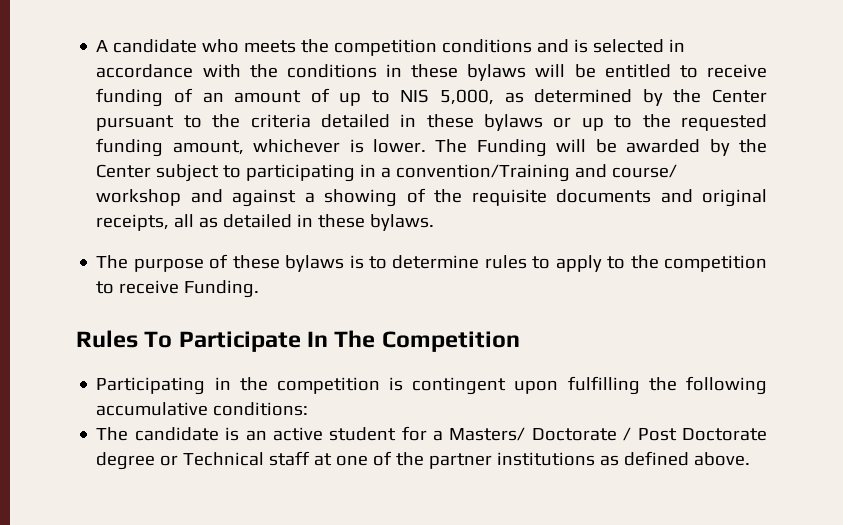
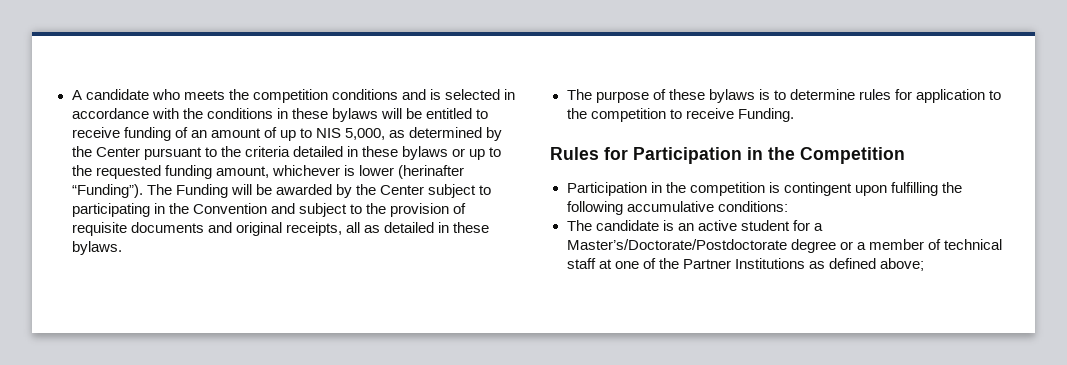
[373,139,427,153] lower. -> [358,165,464,179] [71,184,143,198] lower (herinafter “Funding”).
[381,164,678,182] [96,188,463,207] a convention/Training and course/ workshop and against a showing of the -> [168,203,466,217] the Convention and subject to the provision of
[532,255,602,272] to apply -> [894,89,985,103] for application
[144,330,376,352] To Participate In The -> [604,147,795,164] for Participation in the
[96,377,206,395] Participating -> [566,182,647,196] Participation
[449,427,767,441] [96,452,265,470] Masters/ Doctorate / Post Doctorate degree or Technical -> [566,239,1002,253] Master’s/Doctorate/Postdoctorate degree or a member of technical
[429,452,596,469] partner institutions -> [682,258,805,269] Partner Institutions
[694,452,751,466] above. -> [879,258,924,271] above;

